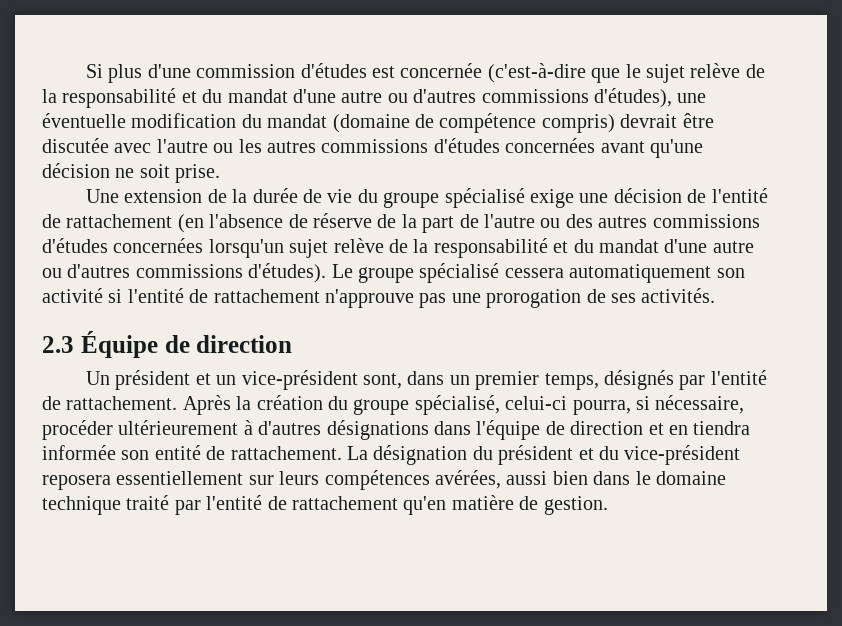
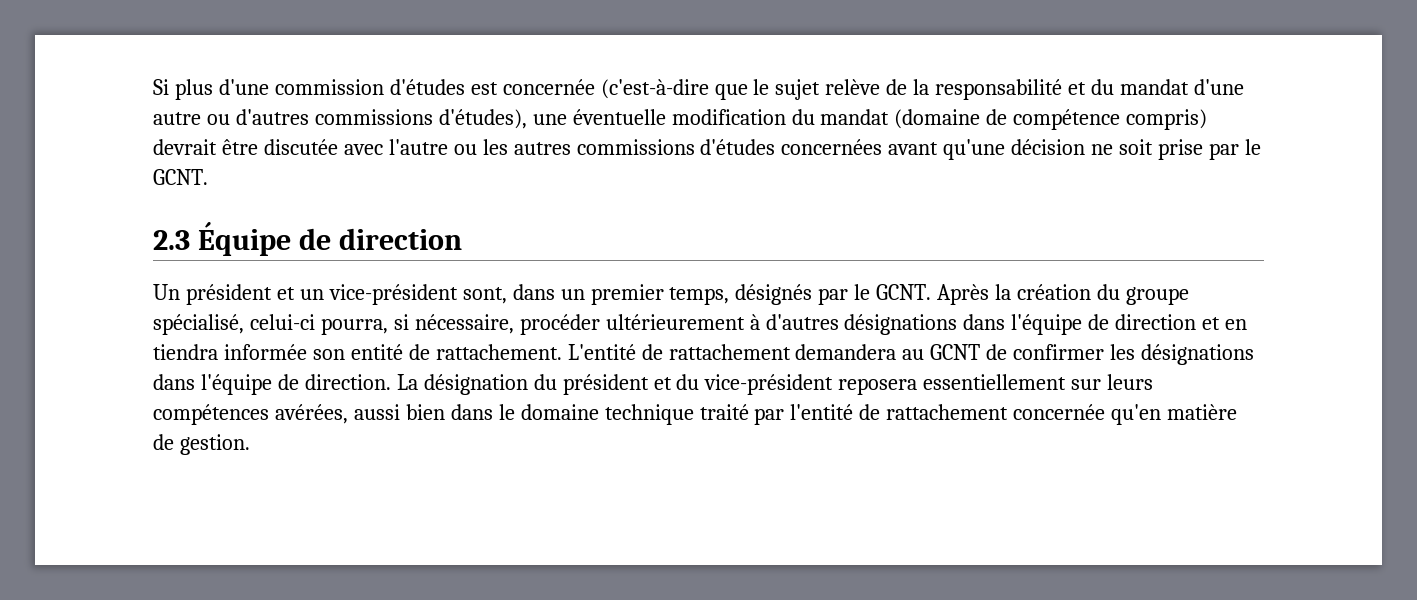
[175,164,221,183] [86,188,768,208] [42,213,760,233] [42,238,754,258] [42,263,745,283] [42,288,716,308] prise. // Une extension de la durée de vie du groupe spécialisé exige une décision de l'entité de rattachement (en l'absence de réserve de la part de l'autre ou des autres commissions d'études concernées lorsqu'un sujet relève de la responsabilité et du mandat d'une autre ou d'autres commissions d'études). Le groupe spécialisé cessera automatiquement son activité si l'entité de rattachement n'approuve pas une prorogation de ses activités. -> [1158,139,1261,160] [153,169,208,185] prise par le GCNT.
[710,370,767,385] [42,396,178,410] l'entité de rattachement. -> [854,284,932,300] le GCNT.
(342, 453) none -> [567,344,1255,365] [153,374,391,395] L'entité de rattachement demandera au GCNT de confirmer les désignations dans l'équipe de direction.
(398, 503) none -> [1013,404,1106,420] concernée

